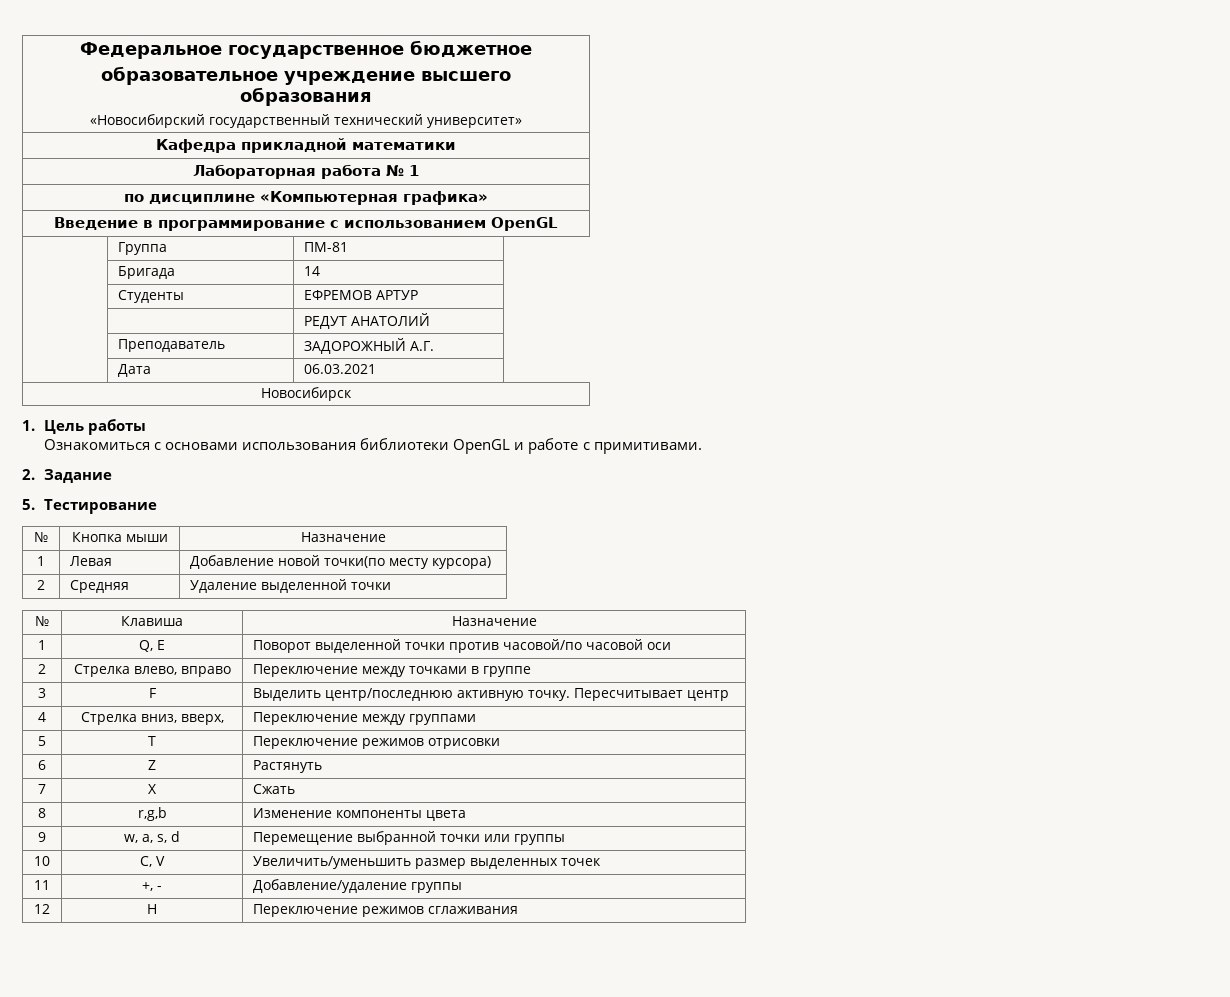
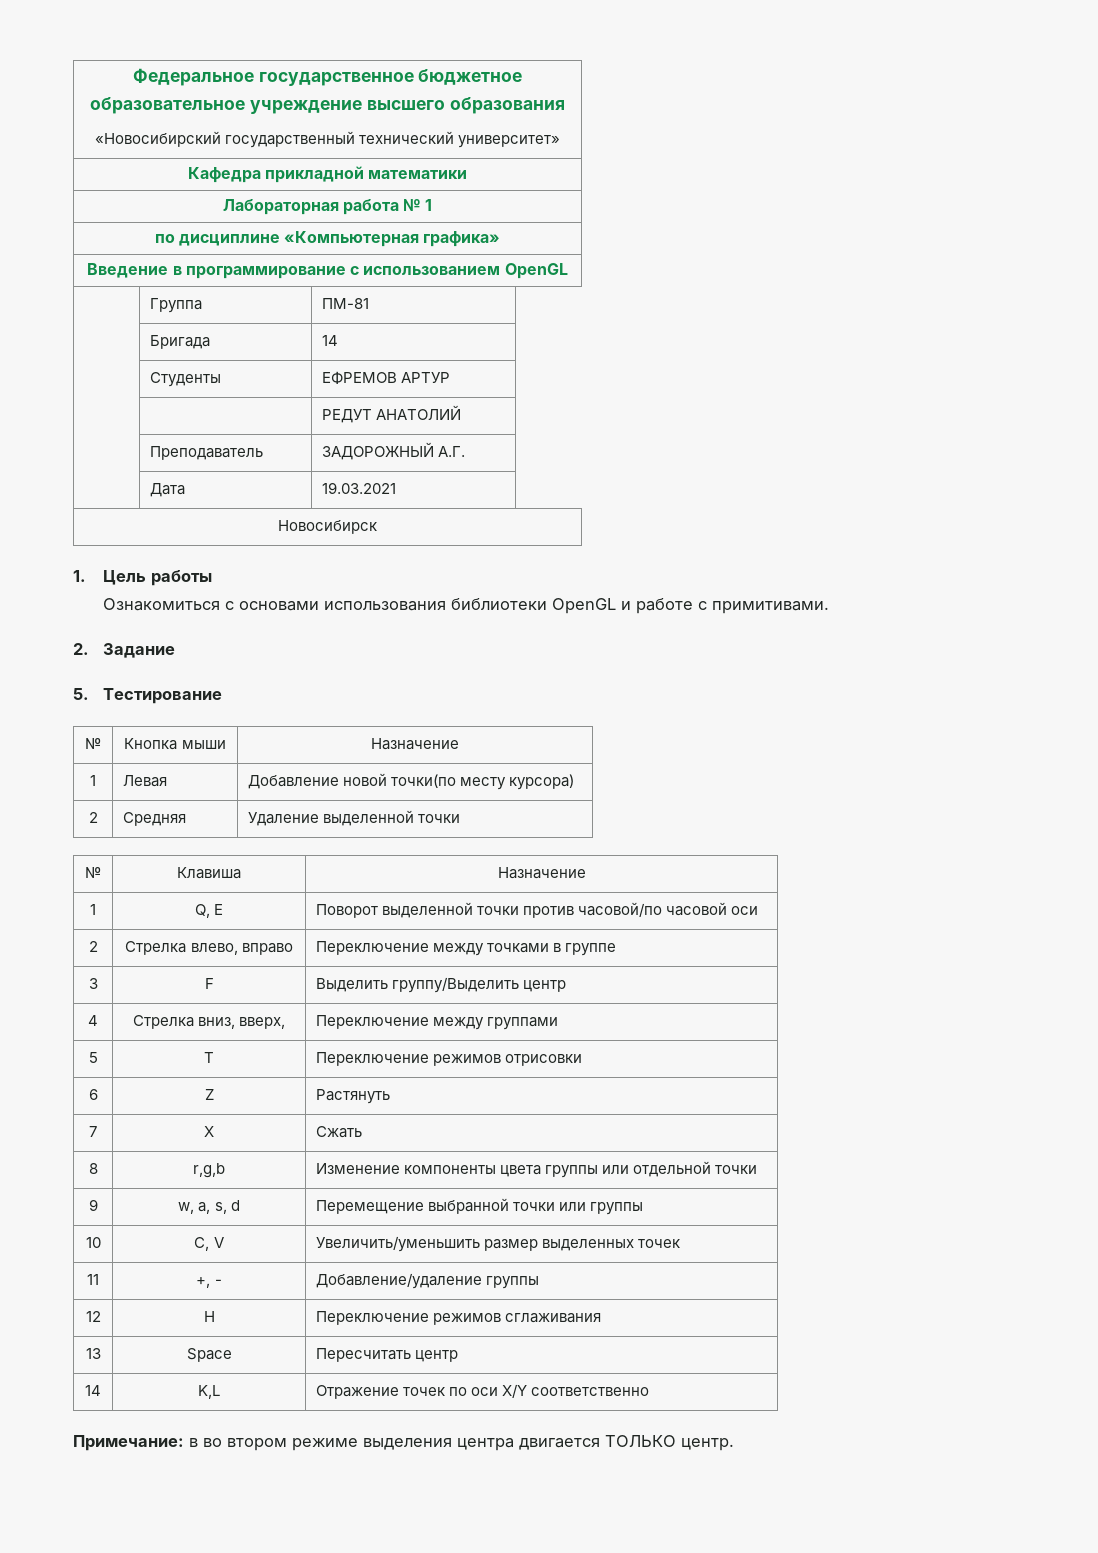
[304,364,377,374] 06.03.2021 -> [322,482,397,494] 19.03.2021
[325,688,684,701] центр/последнюю активную точку. Пересчитывает -> [392,977,520,993] группу/Выделить
(467, 815) none -> [545,1161,758,1178] группы или отдельной точки
(519, 910) none -> [85,1348,101,1359] [186,1348,232,1362] [316,1348,459,1362] [85,1385,101,1396] [198,1385,220,1399] [316,1384,650,1399] [73,1435,734,1451] // 13 | Space | Пересчитать центр // 14 | K,L | Отражение точек по оси X/Y соответственно // Примечание: в во втором режиме выделения центра двигается ТОЛЬКО центр.

